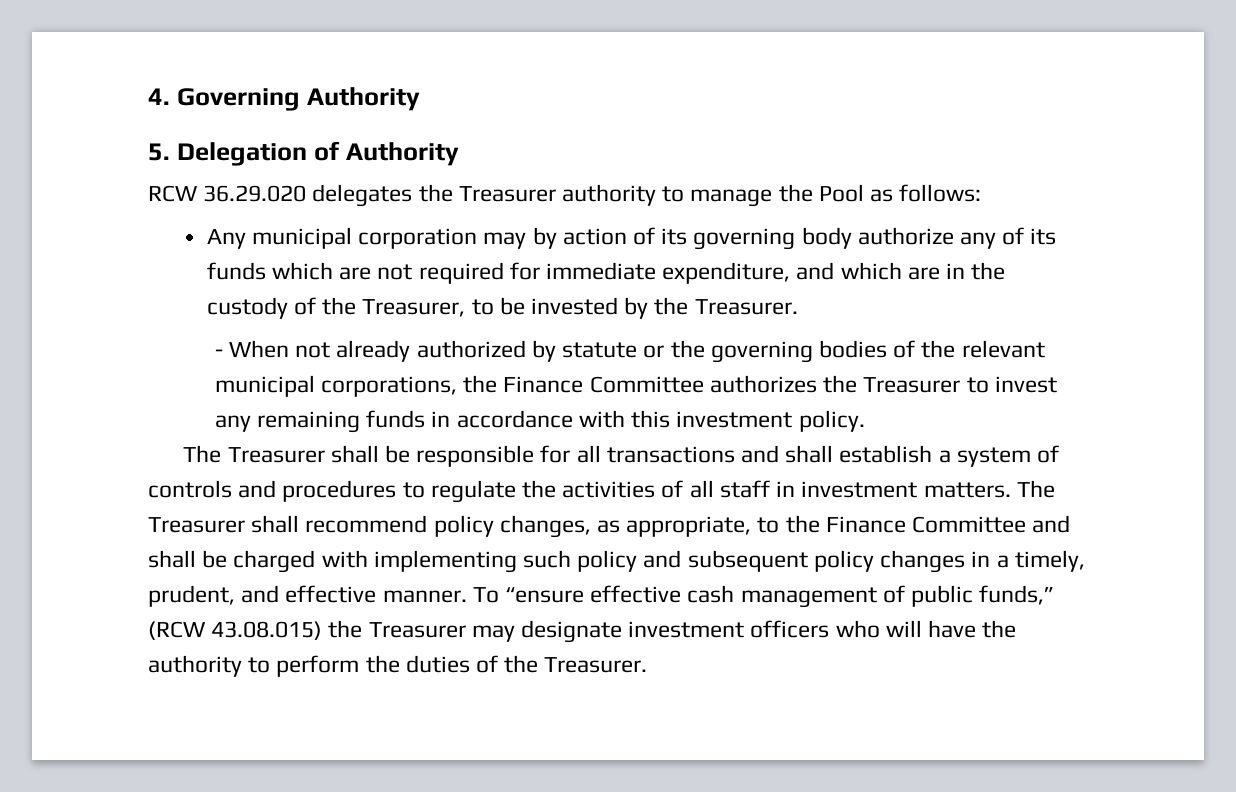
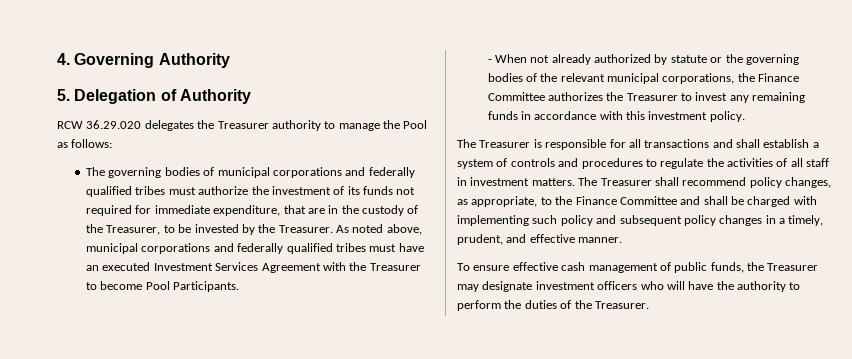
[206,227,997,250] Any municipal corporation may by action of its governing body authorize any -> [86,167,415,178] [86,186,331,197] The governing bodies of municipal corporations and federally qualified tribes must authorize the investment
[271,262,372,280] which are -> (394, 190) none
[796,262,902,280] and which -> [283,205,306,214] that
(798, 307) none -> [336,224,422,235] [86,243,424,254] [86,262,421,273] [86,281,240,292] As noted above, municipal corporations and federally qualified tribes must have an executed Investment Services Agreement with the Treasurer to become Pool Participants.
[330,445,410,463] shall be -> [533,139,542,148] is
[472,587,585,603] To “ensure -> [457,263,510,271] // To ensure
[979,585,1055,605] [148,621,323,640] funds,” (RCW 43.08.015) -> [710,262,744,273] funds,

